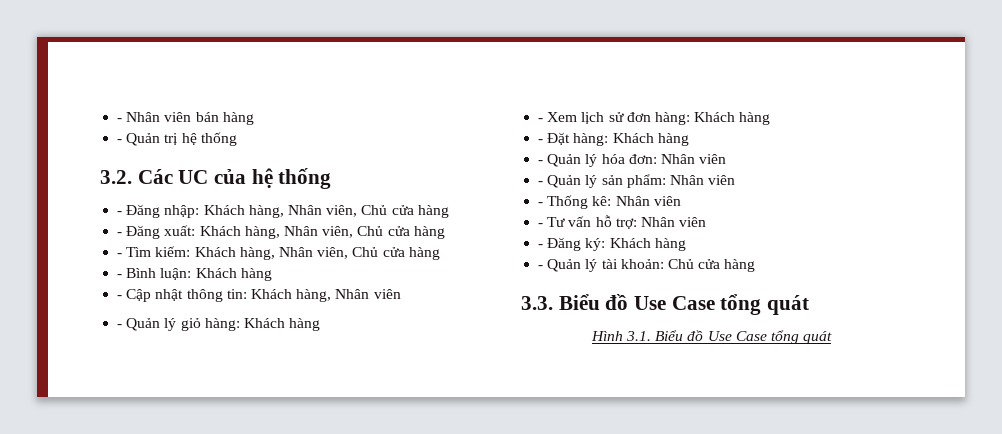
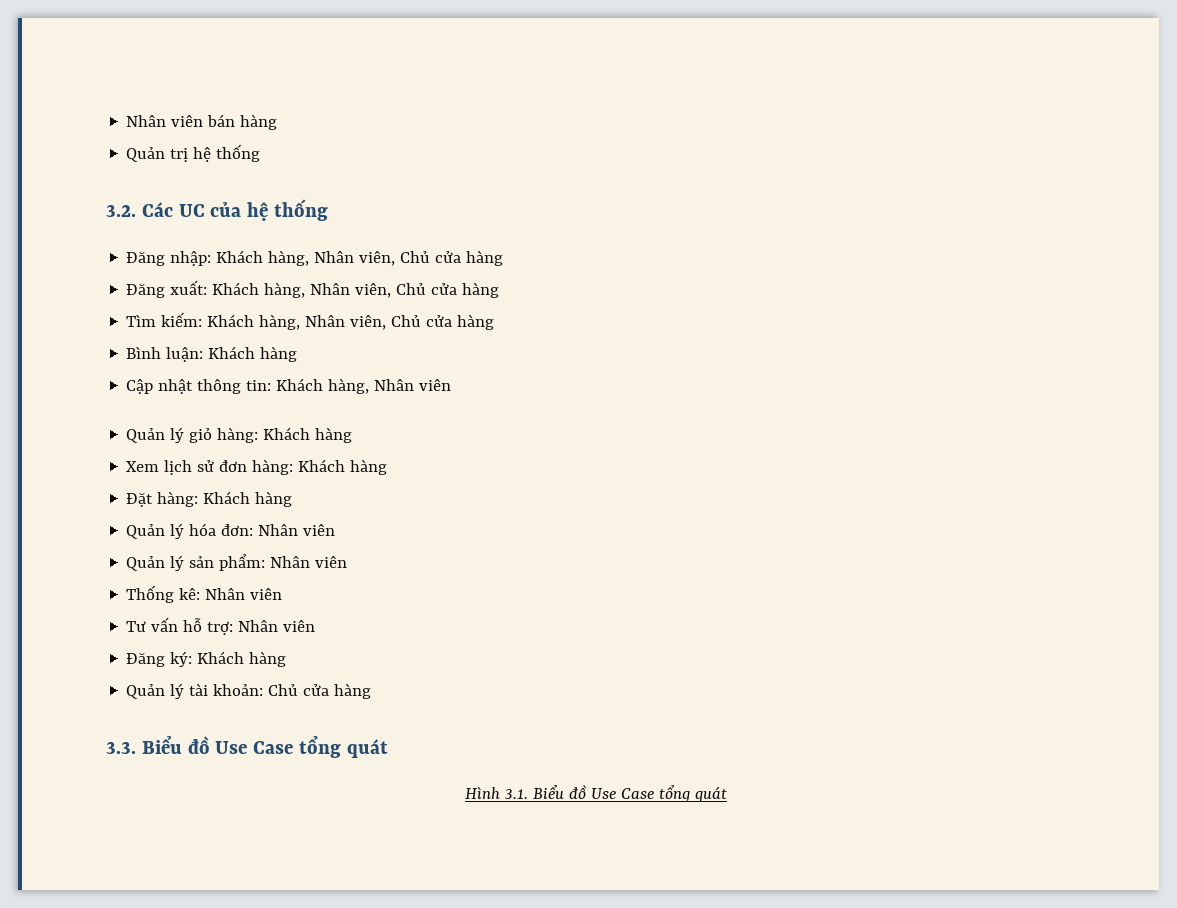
[117,118,123,122] - -> (126, 121) none
[117,139,123,143] - -> (278, 122) none
[117,211,123,215] - -> (329, 210) none
[117,232,123,236] - -> (504, 258) none
[117,253,123,257] - -> (500, 290) none
[117,274,123,278] - -> (495, 322) none
[117,295,123,299] - -> (298, 354) none
[117,324,123,328] - -> (452, 385) none
[538,118,544,122] - -> (353, 435) none
[538,139,544,143] - -> (388, 467) none
[538,160,544,164] - -> (293, 499) none
[538,181,544,185] - -> (336, 530) none
[538,202,544,206] - -> (348, 562) none
[538,223,544,227] - -> (283, 594) none
[538,244,544,248] - -> (316, 626) none
[538,265,544,269] - -> (287, 659) none

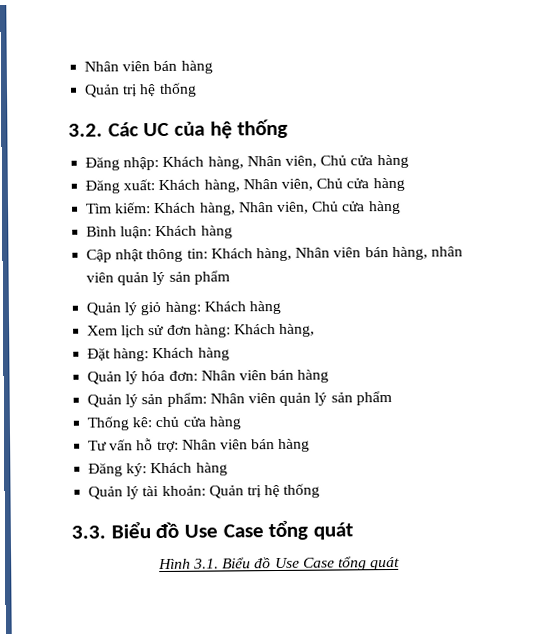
(452, 385) none -> [364,246,463,260] [86,270,230,286] bán hàng, nhân viên quản lý sản phẩm
[350,459,388,475] hàng -> [279,323,316,337] hàng,
(336, 530) none -> [270,369,330,383] bán hàng
(348, 562) none -> [279,390,392,406] quản lý sản phẩm
[205,588,283,600] Nhân viên -> [155,416,241,430] chủ cửa hàng
(316, 626) none -> [251,438,311,452] bán hàng
[268,683,372,699] Chủ cửa hàng -> [208,483,321,499] Quản trị hệ thống

